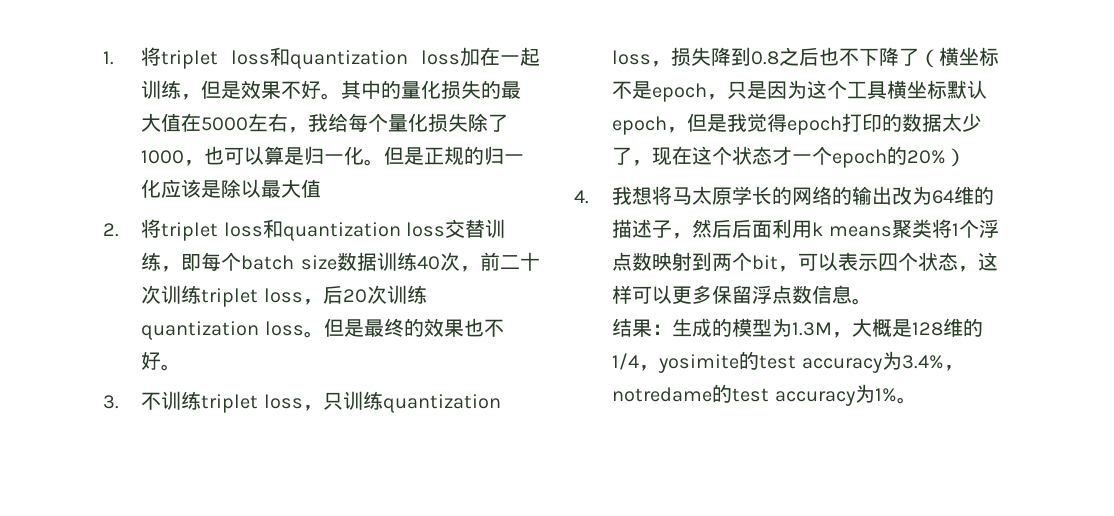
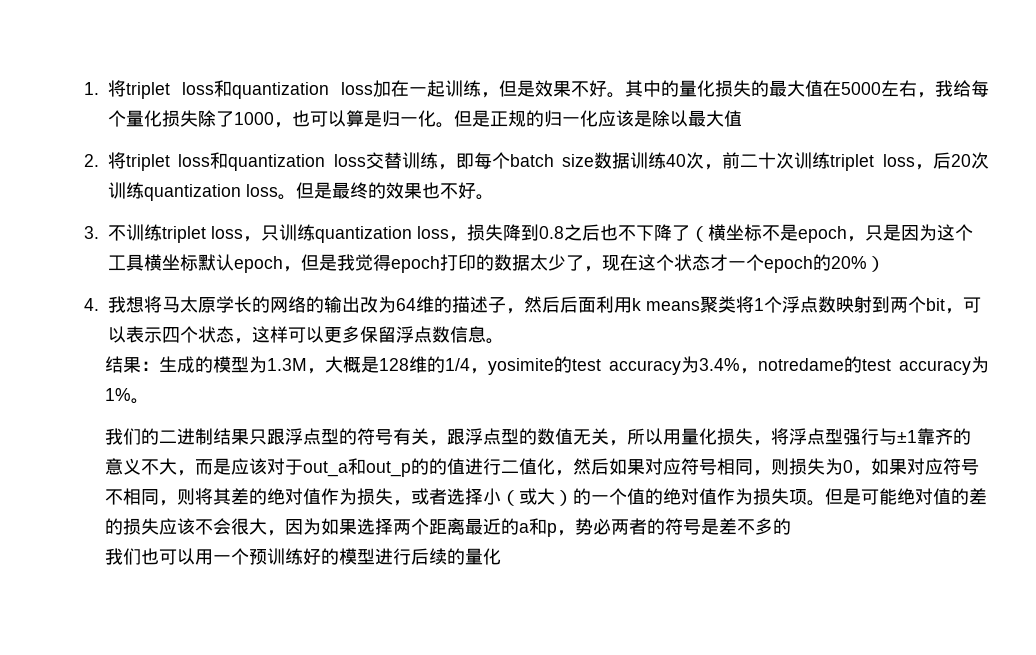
(917, 400) none -> [105,428,972,446] [105,458,980,477] [105,488,988,506] [105,518,792,537] [105,548,502,565] // 我们的二进制结果只跟浮点型的符号有关，跟浮点型的数值无关，所以用量化损失，将浮点型强行与±1靠齐的意义不大，而是应该对于out_a和out_p的的值进行二值化，然后如果对应符号相同，则损失为0，如果对应符号不相同，则将其差的绝对值作为损失，或者选择小（或大）的一个值的绝对值作为损失项。但是可能绝对值的差的损失应该不会很大，因为如果选择两个距离最近的a和p，势必两者的符号是差不多的 // 我们也可以用一个预训练好的模型进行后续的量化

